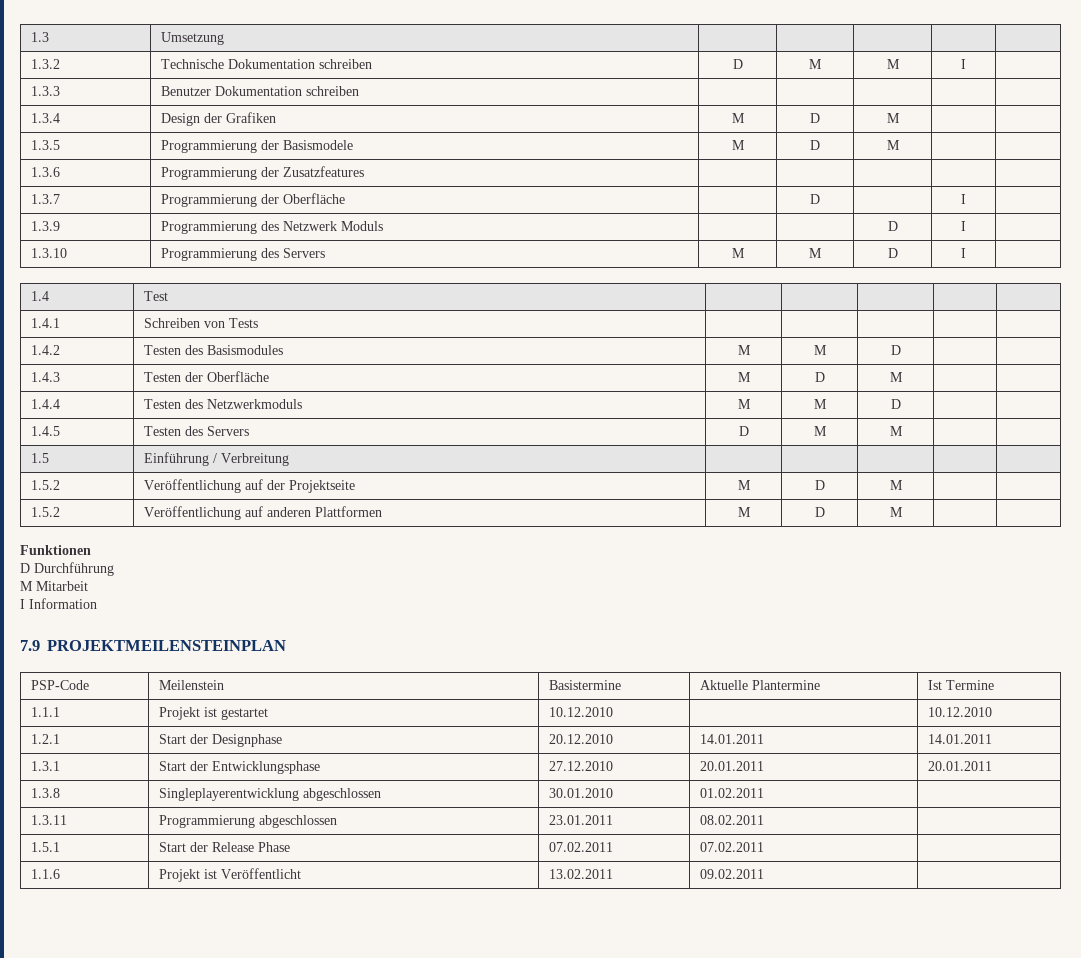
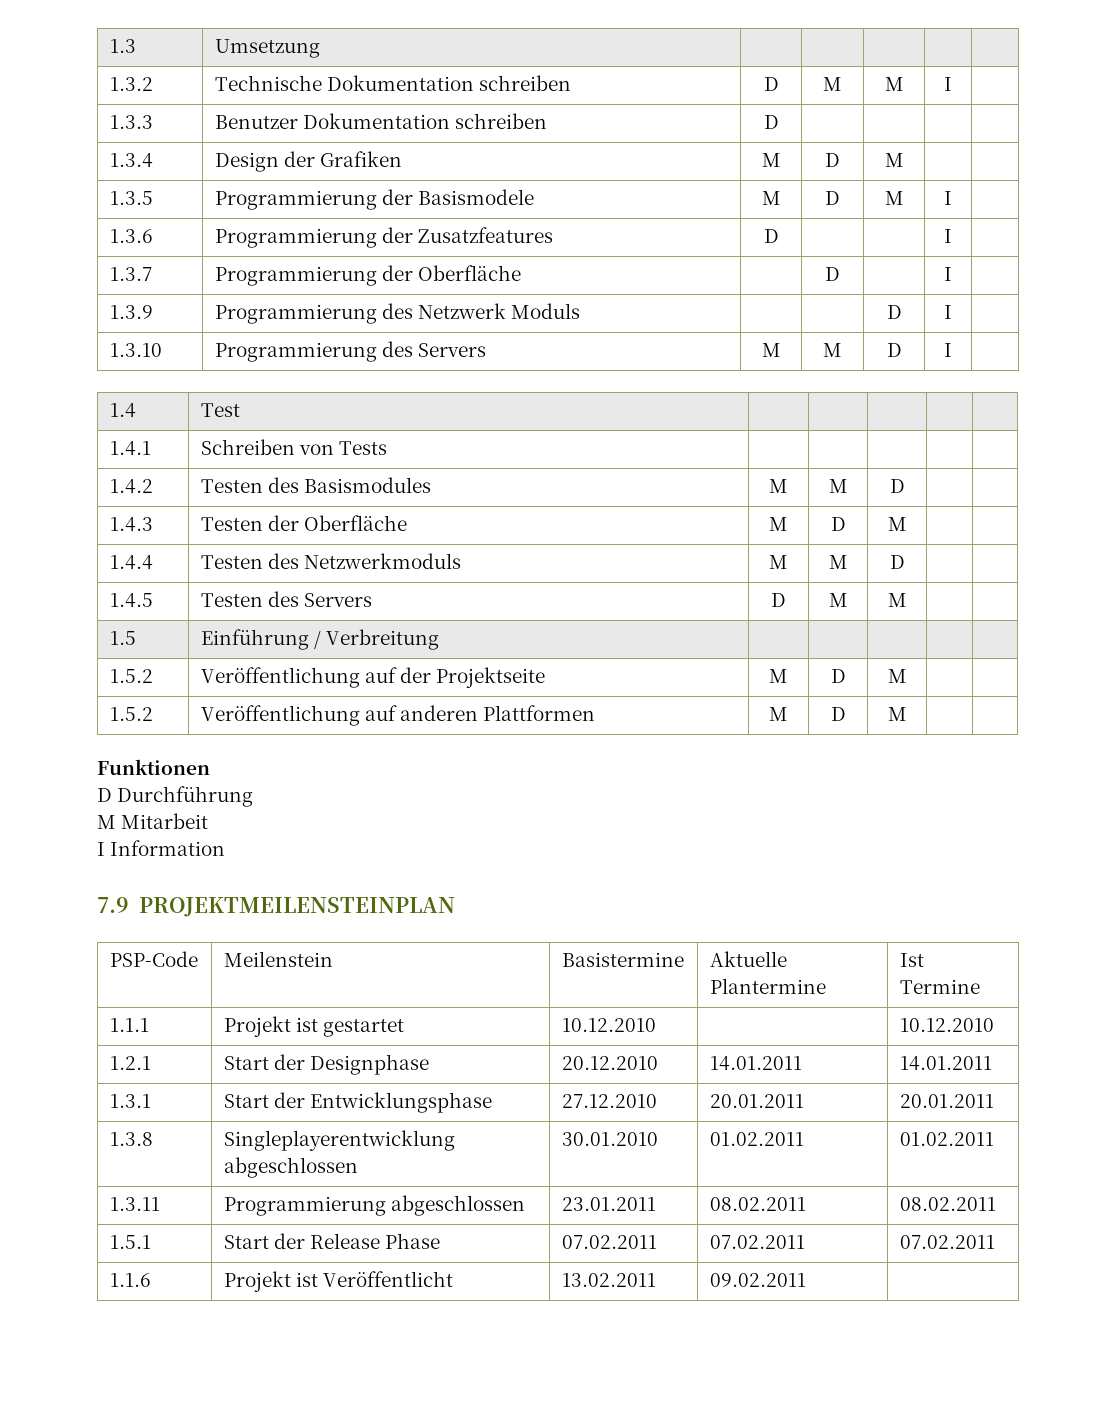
(360, 91) none -> [763,115,779,129] D
(900, 145) none -> [944,191,952,205] I
(365, 171) | | | -> [763,229,779,243] [944,229,952,243] D | | | I
(765, 793) none -> [899,1132,994,1146] 01.02.2011
(765, 820) none -> [899,1197,996,1211] 08.02.2011
(765, 847) none -> [899,1235,995,1249] 07.02.2011

